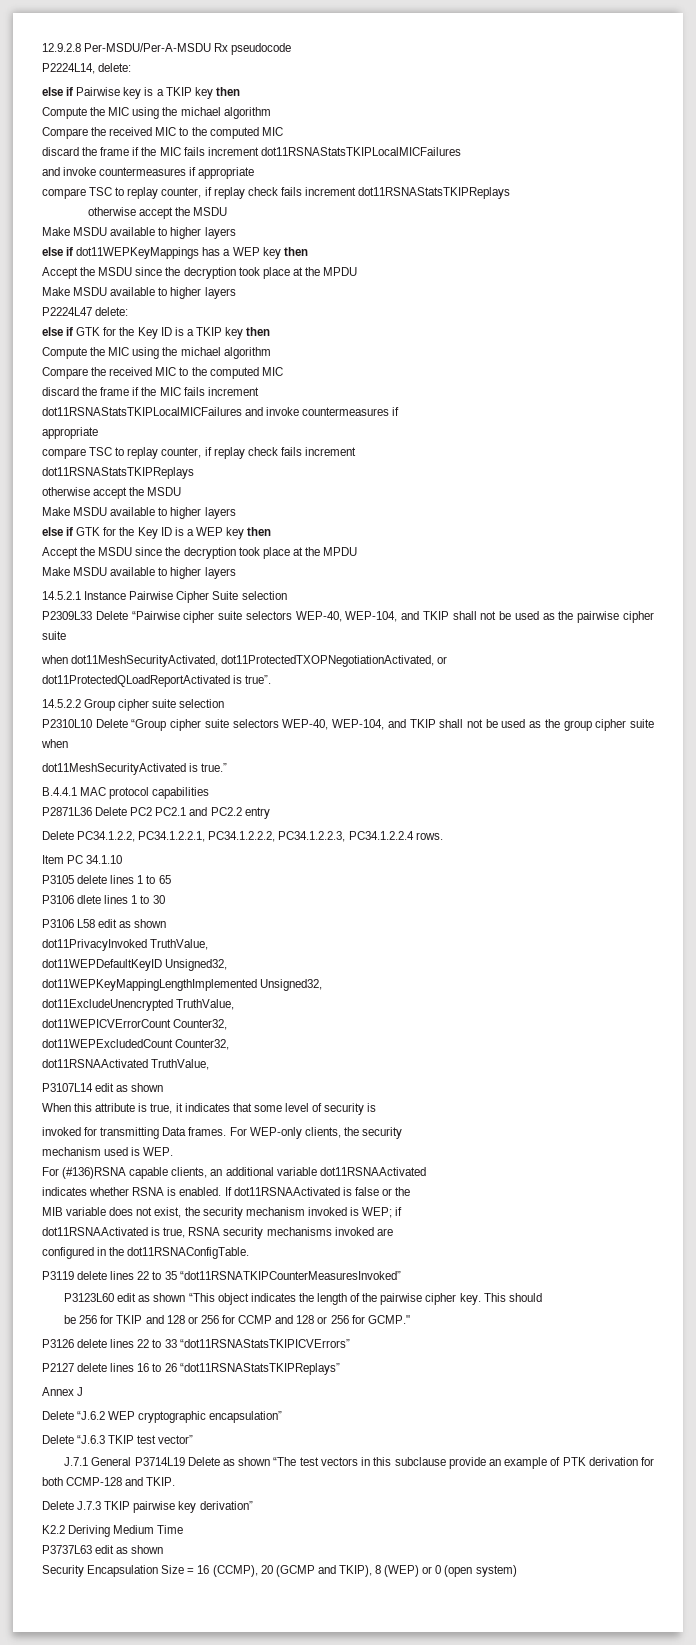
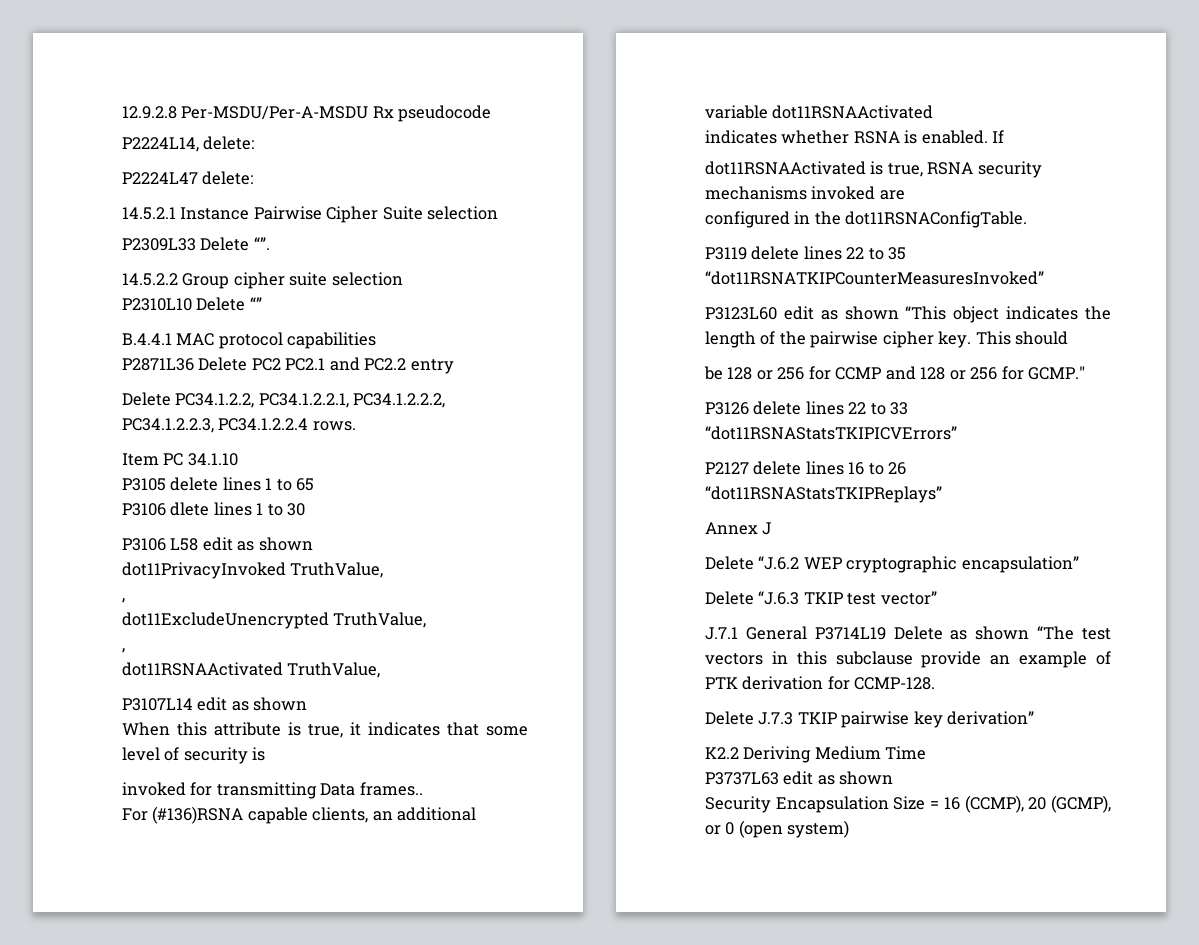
[42,87,240,99] [42,107,271,119] [42,127,283,139] [42,147,461,156] [42,167,255,179] [42,187,511,199] [87,207,228,219] [42,227,236,239] [42,247,308,259] [42,267,358,279] [42,287,236,299] [42,307,129,316] [42,327,271,339] [42,347,271,359] [42,367,283,379] [42,387,259,396] [42,407,400,416] [42,427,98,439] [42,447,356,459] [42,467,194,479] [42,487,182,499] [42,507,236,519] [42,527,272,539] [42,547,358,559] [42,567,236,579] else if Pairwise key is a TKIP key then // Compute the MIC using the michael algorithm // Compare the received MIC to the computed MIC // discard the frame if the MIC fails increment dot11RSNAStatsTKIPLocalMICFailures // and invoke countermeasures if appropriate // compare TSC to replay counter, if replay check fails increment dot11RSNAStatsTKIPReplays // otherwise accept the MSDU // Make MSDU available to higher layers // else if dot11WEPKeyMappings has a WEP key then // Accept the MSDU since the decryption took place at the MPDU // Make MSDU available to higher layers // P2224L47 delete: // else if GTK for the Key ID is a TKIP key then // Compute the MIC using the michael algorithm // Compare the received MIC to the computed MIC // discard the frame if the MIC fails increment // dot11RSNAStatsTKIPLocalMICFailures and invoke countermeasures if // appropriate // compare TSC to replay counter, if replay check fails increment // dot11RSNAStatsTKIPReplays // otherwise accept the MSDU // Make MSDU available to higher layers // else if GTK for the Key ID is a WEP key then // Accept the MSDU since the decryption took place at the MPDU // Make MSDU available to higher layers -> [122,171,254,185] P2224L47 delete:
[131,611,654,623] [42,631,66,640] [41,655,448,667] [42,675,272,687] “Pairwise cipher suite selectors WEP-40, WEP-104, and TKIP shall not be used as the pairwise cipher suite // when dot11MeshSecurityActivated, dot11ProtectedTXOPNegotiationActivated, or // dot11ProtectedQLoadReportActivated is true”. -> [253,237,270,250] “”.
[131,719,654,731] [41,739,68,748] [42,763,228,775] “Group cipher suite selectors WEP-40, WEP-104, and TKIP shall not be used as the group cipher suite when // dot11MeshSecurityActivated is true.” -> [249,297,262,310] “”
[42,959,228,971] [42,979,323,991] [42,999,235,1011] [42,1019,228,1030] [42,1039,230,1050] dot11WEPDefaultKeyID Unsigned32, // dot11WEPKeyMappingLengthImplemented Unsigned32, // dot11ExcludeUnencrypted TruthValue, // dot11WEPICVErrorCount Counter32, // dot11WEPExcludedCount Counter32, -> [122,598,125,603] [122,612,427,629] [122,648,125,653] , // dot11ExcludeUnencrypted TruthValue, // ,
[188,1127,402,1139] [42,1147,174,1156] frames. For WEP-only clients, the security // mechanism used is WEP. -> [359,782,423,796] frames..
[233,1187,411,1196] [42,1207,403,1219] dot11RSNAActivated is false or the // MIB variable does not exist, the security mechanism invoked is WEP; if -> (1005, 136) none
[79,1315,164,1324] 256 for TKIP and -> (723, 373) none
[42,1477,176,1486] both CCMP-128 and TKIP. -> [854,677,936,690] CCMP-128.
[275,1565,420,1577] (GCMP and TKIP), 8 (WEP) -> [1051,795,1111,813] (GCMP),

